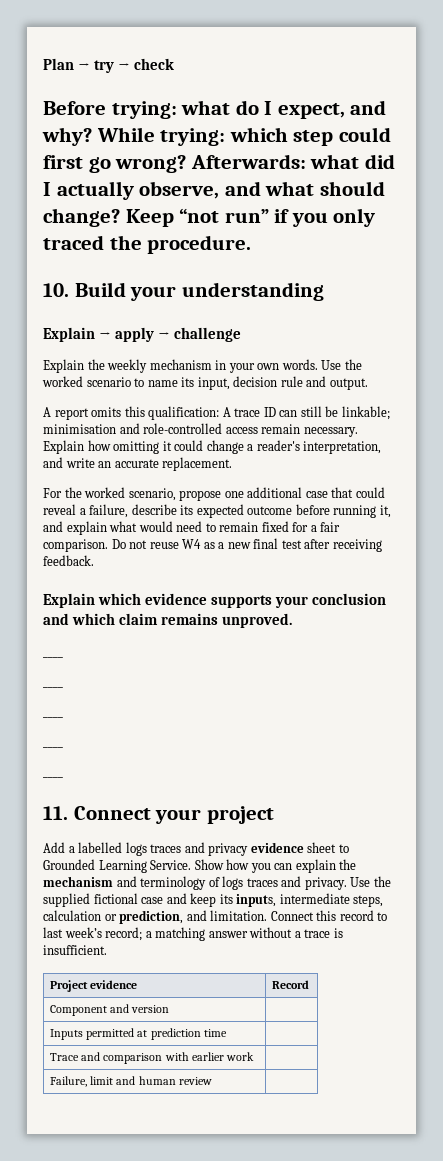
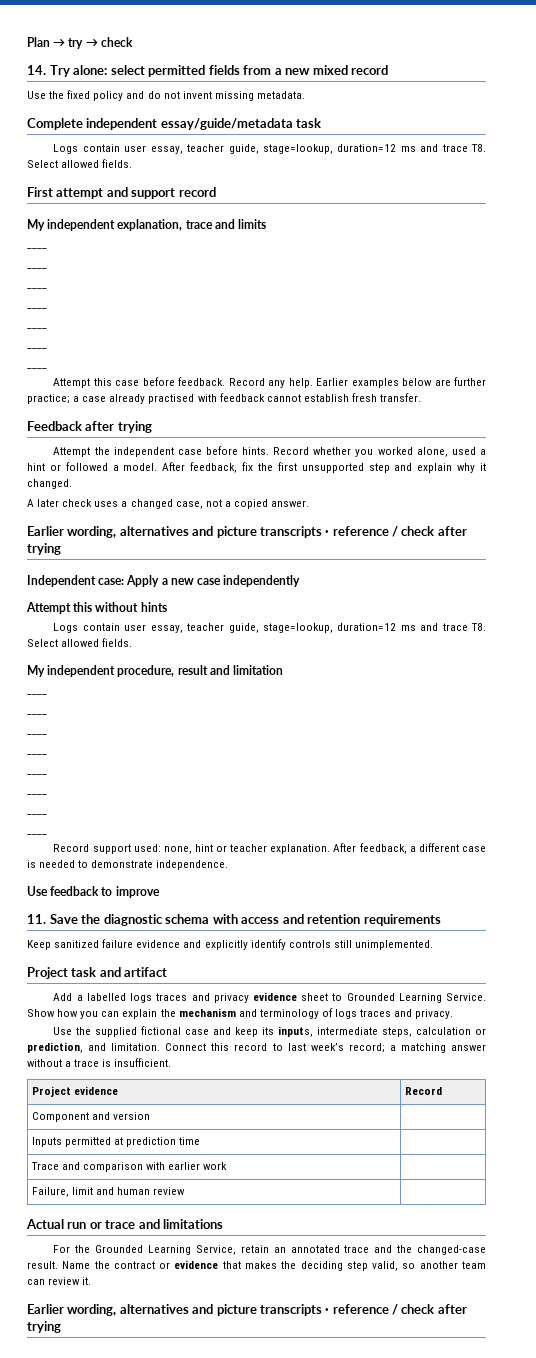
[43,100,387,119] [42,127,391,146] [43,154,395,173] [43,181,385,200] [43,208,376,227] [43,235,252,254] [43,282,324,301] [43,327,242,342] [43,359,362,373] [42,376,368,390] [43,406,390,420] [43,423,358,437] [43,440,382,454] [43,457,233,471] [43,487,385,501] [43,504,391,518] [43,521,341,535] [43,538,382,552] [43,555,94,566] [43,593,387,608] [43,613,293,628] [43,656,63,658] [43,686,63,688] [43,716,63,718] [43,746,63,748] [43,776,63,778] [43,806,274,824] Before trying: what do I expect, and why? While trying: which step could first go wrong? Afterwards: what did I actually observe, and what should change? Keep “not run” if you only traced the procedure. // 10. Build your understanding // Explain → apply → challenge // Explain the weekly mechanism in your own words. Use the worked scenario to name its input, decision rule and output. // A report omits this qualification: A trace ID can still be linkable; minimisation and role-controlled access remain necessary. Explain how omitting it could change a reader's interpretation, and write an accurate replacement. // For the worked scenario, propose one additional case that could reveal a failure, describe its expected outcome before running it, and explain what would need to remain fixed for a fair comparison. Do not reuse W4 as a new final test after receiving feedback. // Explain which evidence supports your conclusion and which claim remains unproved. // ____ // ____ // ____ // ____ // ____ // 11. Connect your project -> [27,65,389,77] [27,90,305,101] [27,118,322,130] [53,144,486,154] [27,159,133,168] [27,187,216,199] [27,219,267,231] [27,248,47,249] [27,268,47,269] [27,288,47,289] [27,308,47,309] [27,328,47,329] [27,348,47,349] [27,368,47,369] [53,377,486,388] [27,393,422,404] [27,421,152,433] [53,446,486,457] [27,462,487,473] [27,479,72,489] [27,499,310,509] [27,526,467,538] [27,543,61,555] [27,575,301,587] [26,602,167,614] [53,623,486,633] [27,638,133,647] [27,665,284,677] [27,694,47,695] [27,714,47,715] [27,734,47,735] [27,754,47,755] [27,774,47,775] [27,794,47,795] [27,814,47,815] [27,834,47,835] [53,843,486,854] [27,860,229,870] [27,886,160,898] [27,914,441,926] [27,939,433,950] [27,967,168,979] 14. Try alone: select permitted fields from a new mixed record // Use the fixed policy and do not invent missing metadata. // Complete independent essay/guide/metadata task // Logs contain user essay, teacher guide, stage=lookup, duration=12 ms and trace T8. Select allowed fields. // First attempt and support record // My independent explanation, trace and limits // ____ // ____ // ____ // ____ // ____ // ____ // ____ // Attempt this case before feedback. Record any help. Earlier examples below are further practice; a case already practised with feedback cannot establish fresh transfer. // Feedback after trying // Attempt the independent case before hints. Record whether you worked alone, used a hint or followed a model. After feedback, fix the first unsupported step and explain why it changed. // A later check uses a changed case, not a copied answer. // Earlier wording, alternatives and picture transcripts · reference / check after trying // Independent case: Apply a new case independently // Attempt this without hints // Logs contain user essay, teacher guide, stage=lookup, duration=12 ms and trace T8. Select allowed fields. // My independent procedure, result and limitation // ____ // ____ // ____ // ____ // ____ // ____ // ____ // ____ // Record support used: none, hint or teacher explanation. After feedback, a different case is needed to demonstrate independence. // Use feedback to improve // 11. Save the diagnostic schema with access and retention requirements // Keep sanitized failure evidence and explicitly identify controls still unimplemented. // Project task and artifact
(347, 883) none -> (454, 1014) //
(212, 1081) none -> [26,1219,223,1229] [53,1245,487,1255] [27,1260,486,1271] [27,1277,92,1285] [27,1304,467,1316] [27,1321,61,1333] // Actual run or trace and limitations // For the Grounded Learning Service, retain an annotated trace and the changed-case result. Name the contract or evidence that makes the deciding step valid, so another team can review it. // Earlier wording, alternatives and picture transcripts · reference / check after trying

